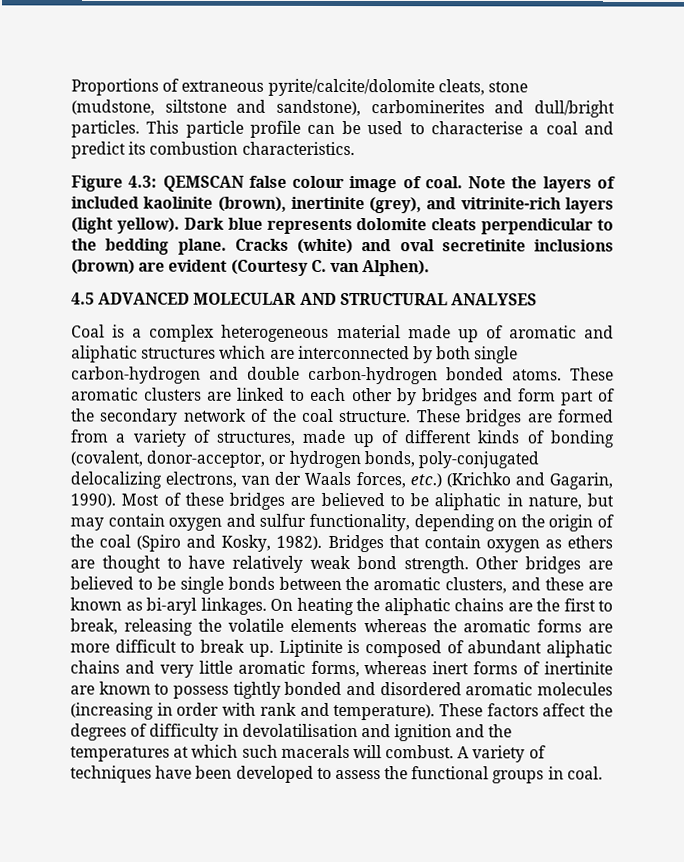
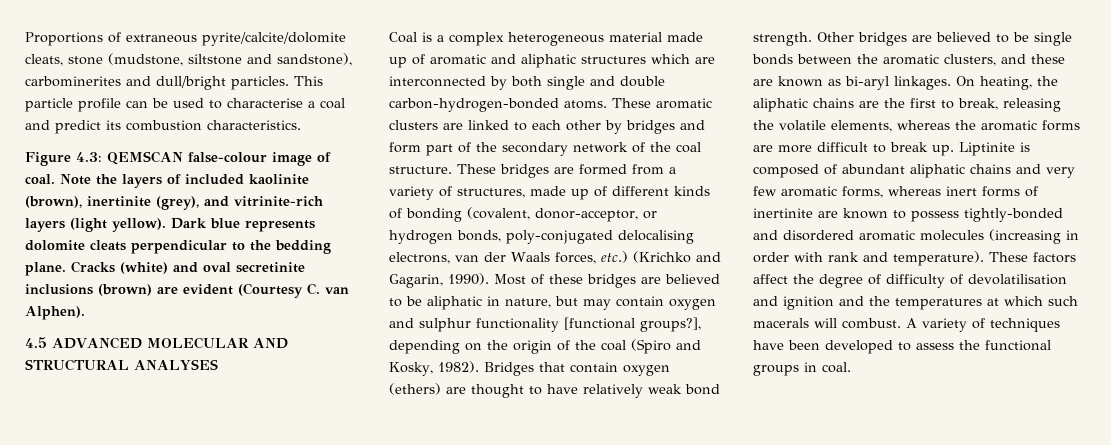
[248,175,345,189] false colour -> [188,152,267,163] false-colour
[71,366,201,384] carbon-hydrogen -> (585, 83) none
[308,366,504,385] carbon-hydrogen bonded -> [389,98,559,112] carbon-hydrogen-bonded
[70,471,162,489] delocalizing -> [618,230,694,244] delocalising
[259,513,410,532] sulfur functionality, -> [419,317,701,332] sulphur functionality [functional groups?],
[544,535,613,549] as ethers -> [389,383,441,395] (ethers)
[296,597,354,616] heating -> [980,76,1032,90] heating,
[290,618,358,633] elements -> [831,120,892,132] elements,
[198,660,233,674] little -> [753,186,777,196] few
[232,681,343,699] tightly bonded -> [964,208,1063,222] tightly-bonded
[70,723,127,741] degrees -> [819,274,863,288] degree
[222,723,239,737] in -> [950,274,963,285] of

